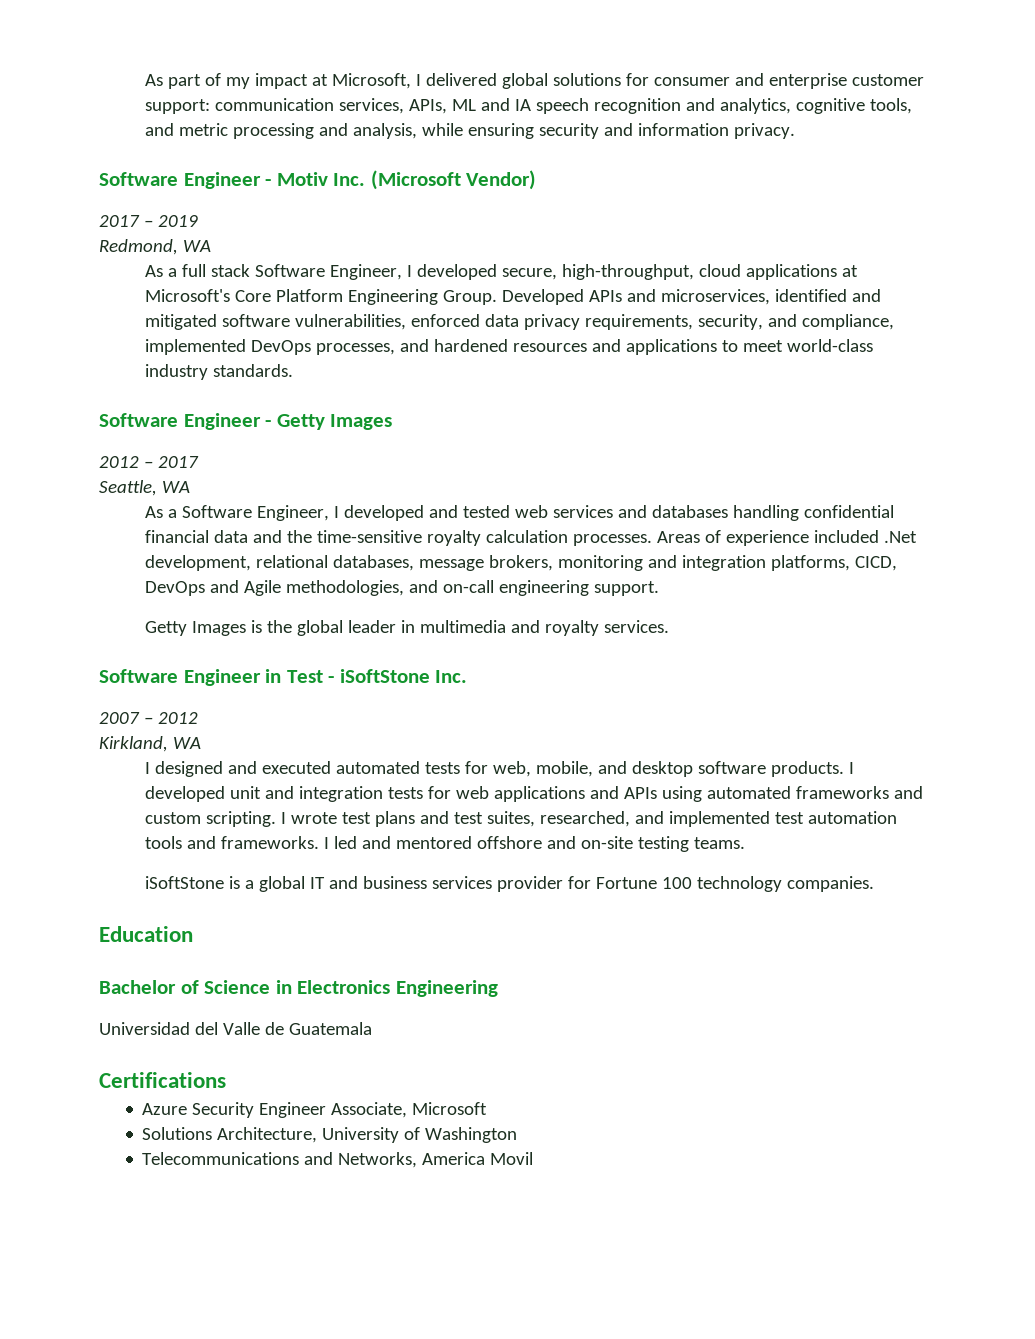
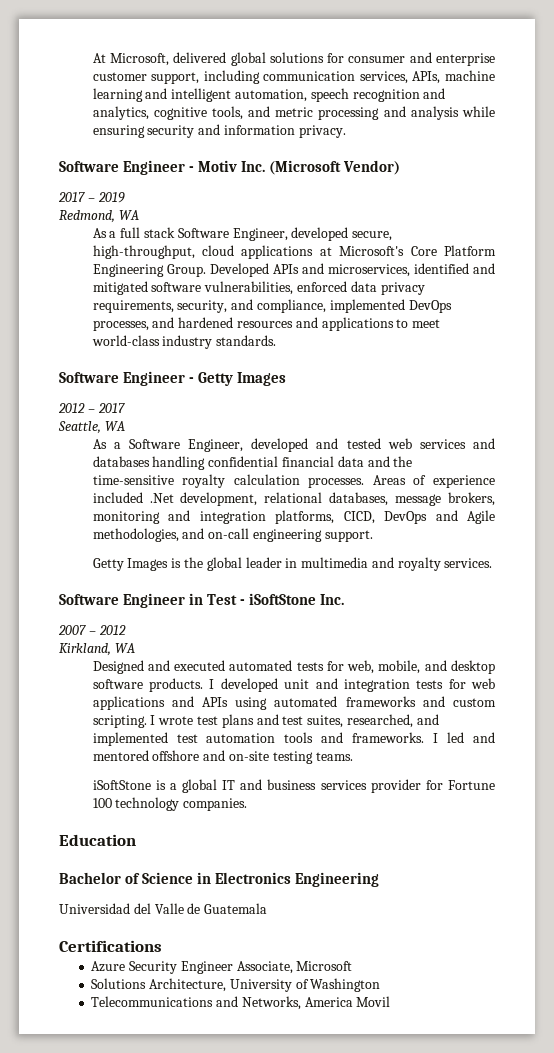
[144,73,421,89] As part of my impact at Microsoft, I -> [92,53,169,66] At Microsoft,
[144,99,210,114] support: -> [151,70,260,84] support, including
[451,98,531,111] ML and IA -> [445,70,496,81] [92,88,307,102] machine learning and intelligent automation,
[352,123,417,139] analysis, -> [410,106,459,120] analysis
[406,265,412,277] I -> (288, 234) none
[333,506,339,518] I -> (244, 445) none
[144,761,223,777] I designed -> [92,660,144,674] Designed

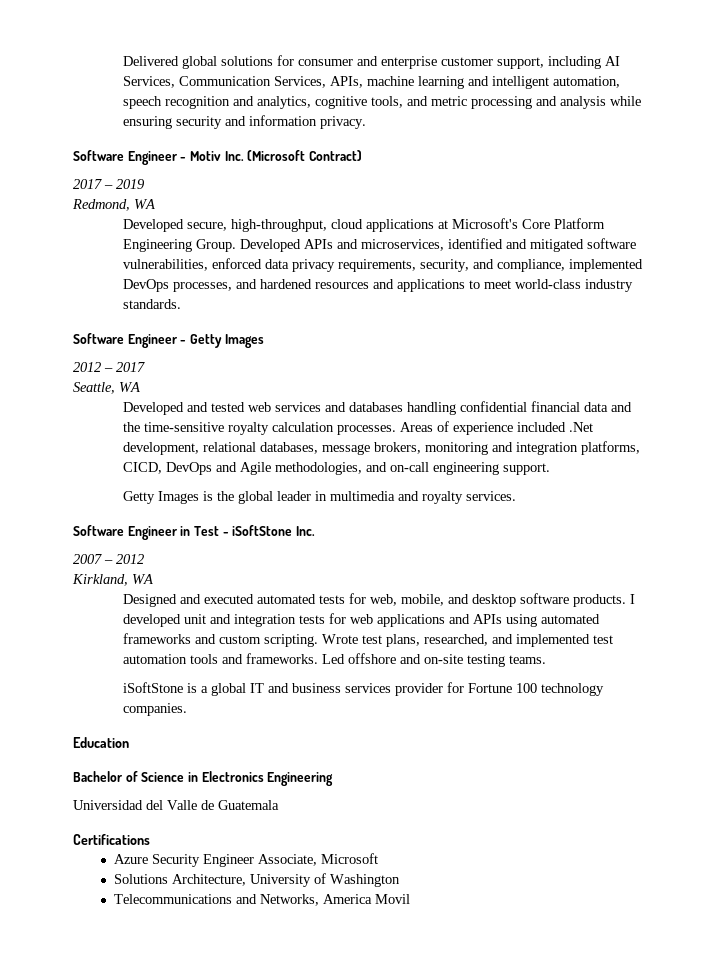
[92,52,227,66] At Microsoft, delivered -> [122,56,179,66] Delivered
[263,71,408,84] communication services, -> [604,56,620,66] [122,76,326,88] AI Services, Communication Services,
[343,160,401,175] Vendor) -> [308,150,362,161] Contract)
[92,227,349,241] As a full stack Software Engineer, developed -> [122,219,184,232] Developed
[92,438,309,452] As a Software Engineer, developed -> [122,402,184,415] Developed
[150,714,344,728] I wrote test plans and test suites, -> [321,634,420,647] Wrote test plans,
[433,732,495,743] [92,750,149,761] I led and mentored -> [321,654,345,664] Led

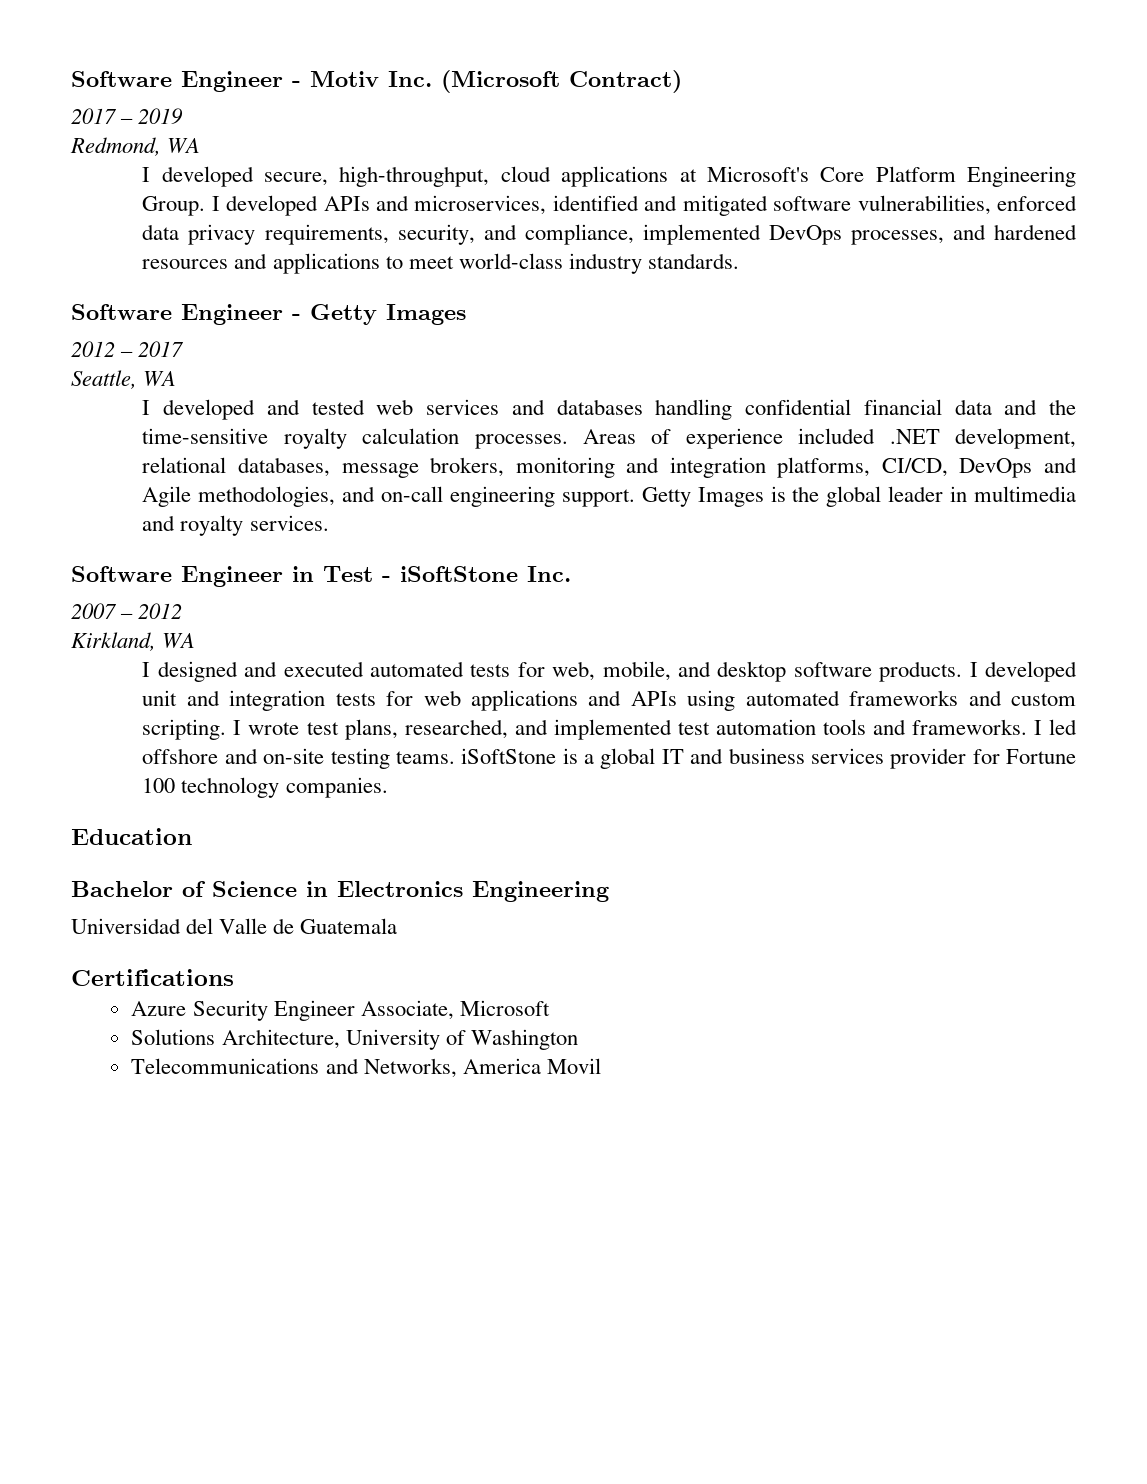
[122,55,620,69] [122,76,620,89] [122,96,641,109] [122,115,366,129] Delivered global solutions for consumer and enterprise customer support, including AI Services, Communication Services, APIs, machine learning and intelligent automation, speech recognition and analytics, cognitive tools, and metric processing and analysis while ensuring security and information privacy. // -> (71, 79) none
[122,219,184,232] Developed -> [142,166,254,187] I developed
[239,239,301,252] Developed -> [211,195,319,216] I developed
[122,402,184,415] Developed -> [142,399,256,420] I developed
[568,422,593,432] .Net -> [889,429,940,444] .NET
[122,462,162,474] CICD, -> [881,458,948,477] CI/CD,
(550, 469) // -> (635, 498) none
[122,594,177,607] Designed -> [142,661,238,682] I designed
[321,634,358,644] Wrote -> [233,720,300,735] I wrote
[321,654,345,664] Led -> [1033,719,1077,735] I led
(546, 659) // -> (455, 757) none

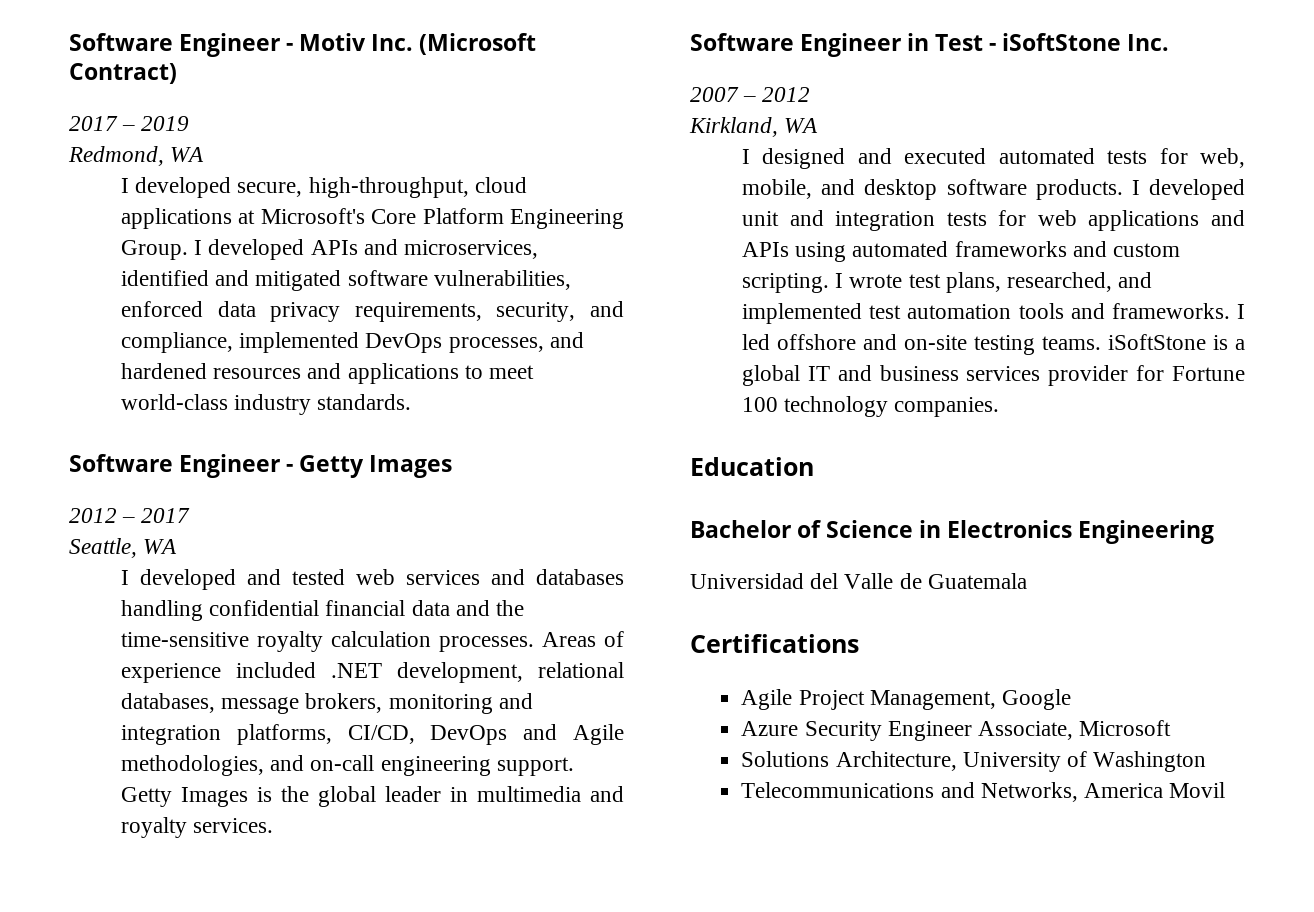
(234, 977) none -> [741,689,1071,710] // Agile Project Management, Google

